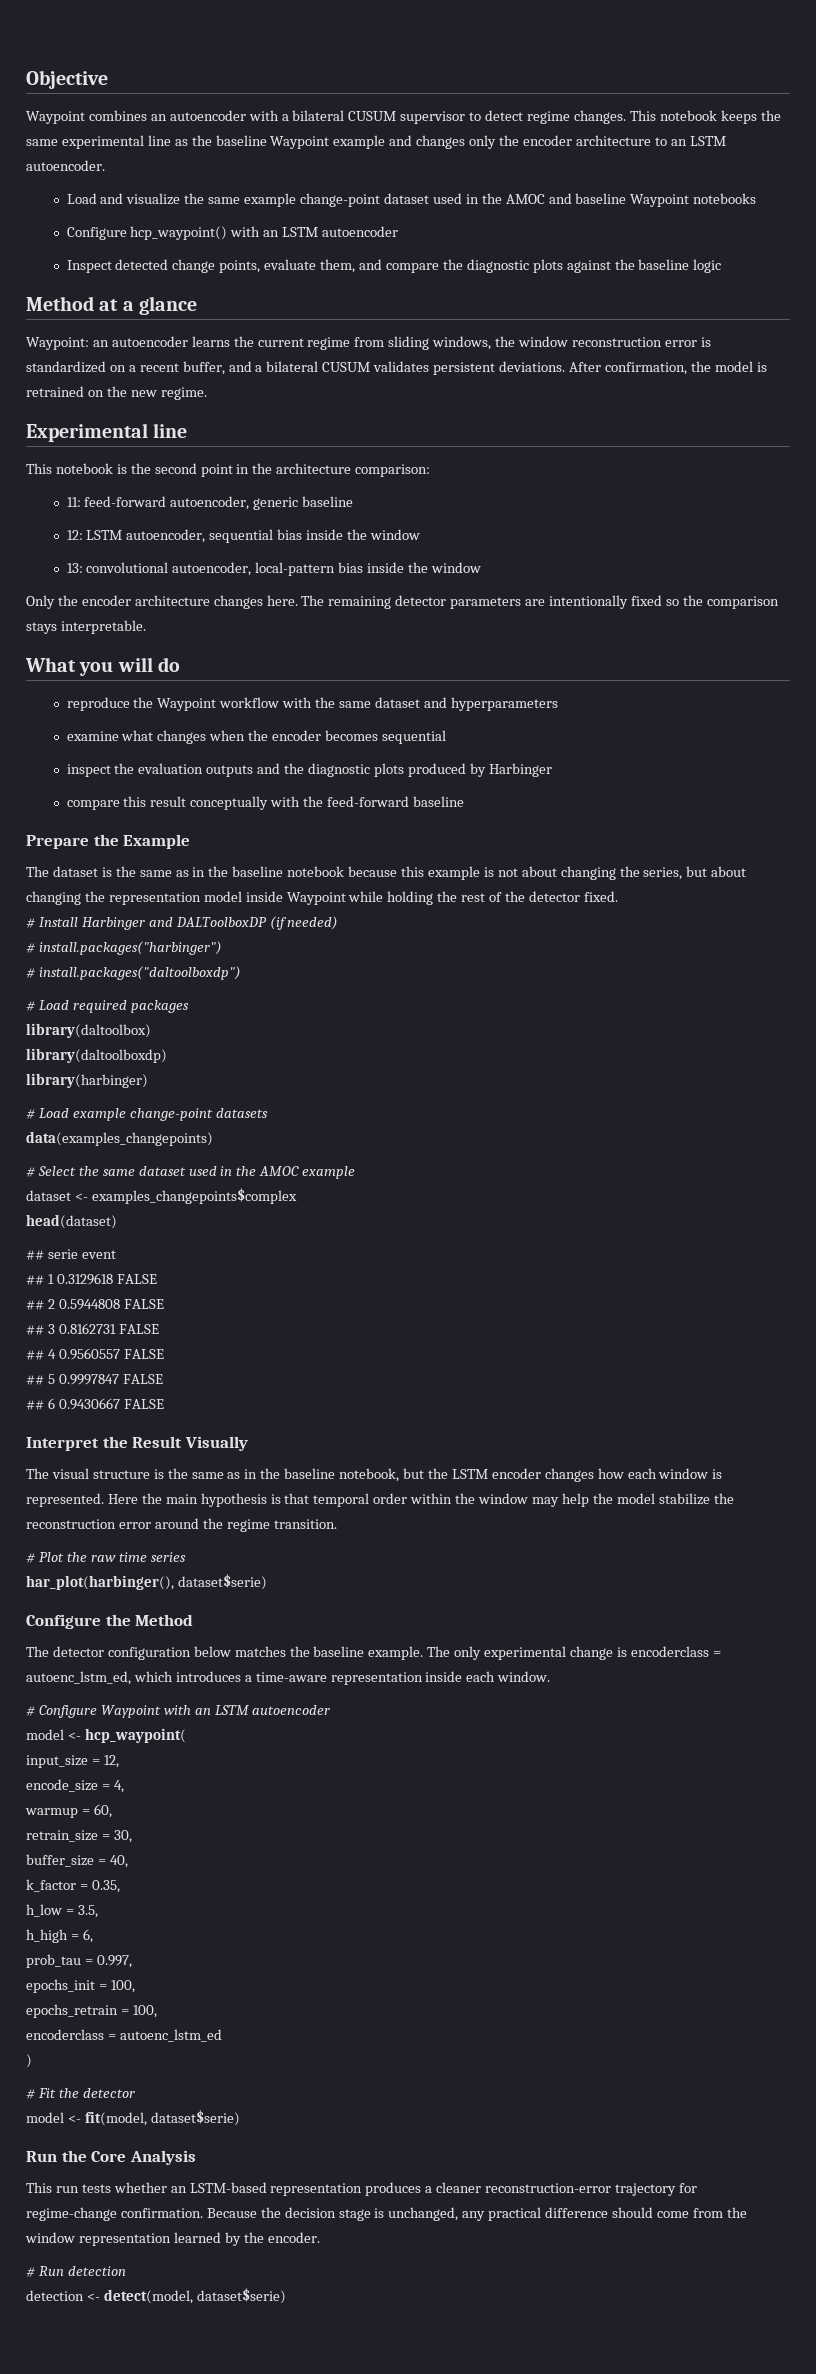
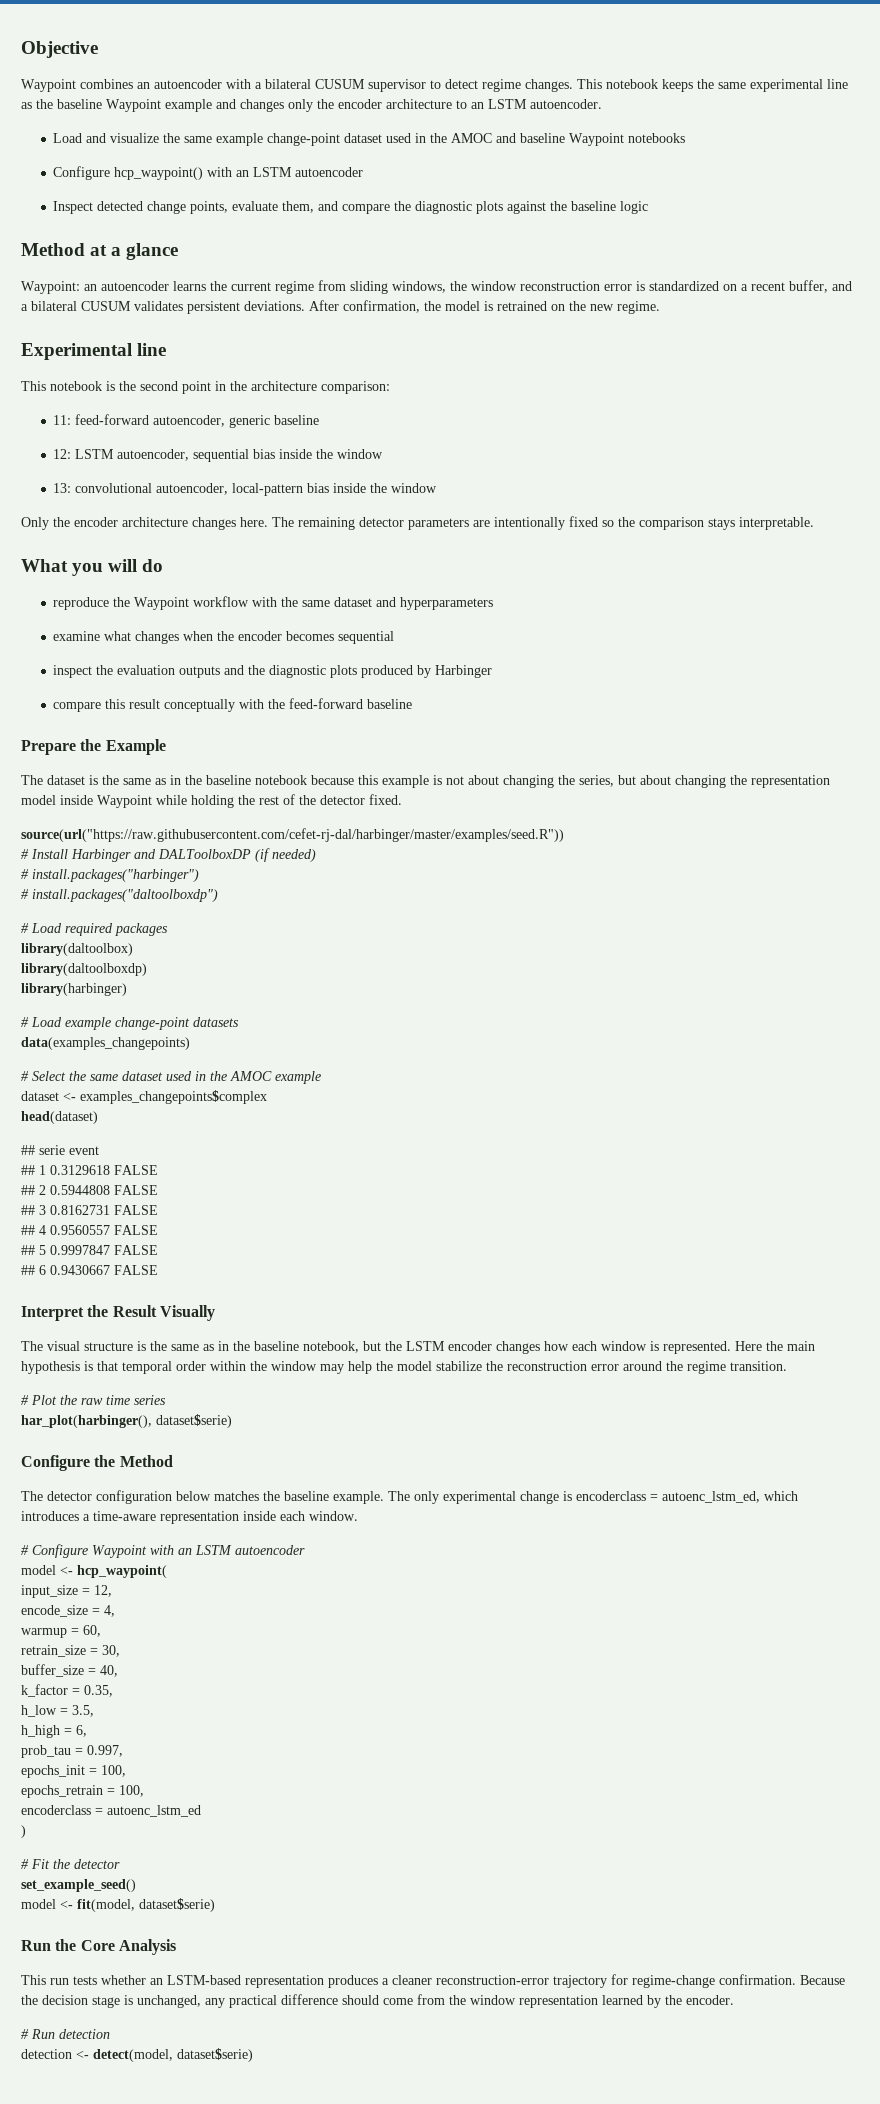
(618, 896) none -> [21,828,564,842] // source(url("https://raw.githubusercontent.com/cefet-rj-dal/harbinger/master/examples/seed.R"))
(135, 2093) none -> [21,1879,136,1892] // set_example_seed()

